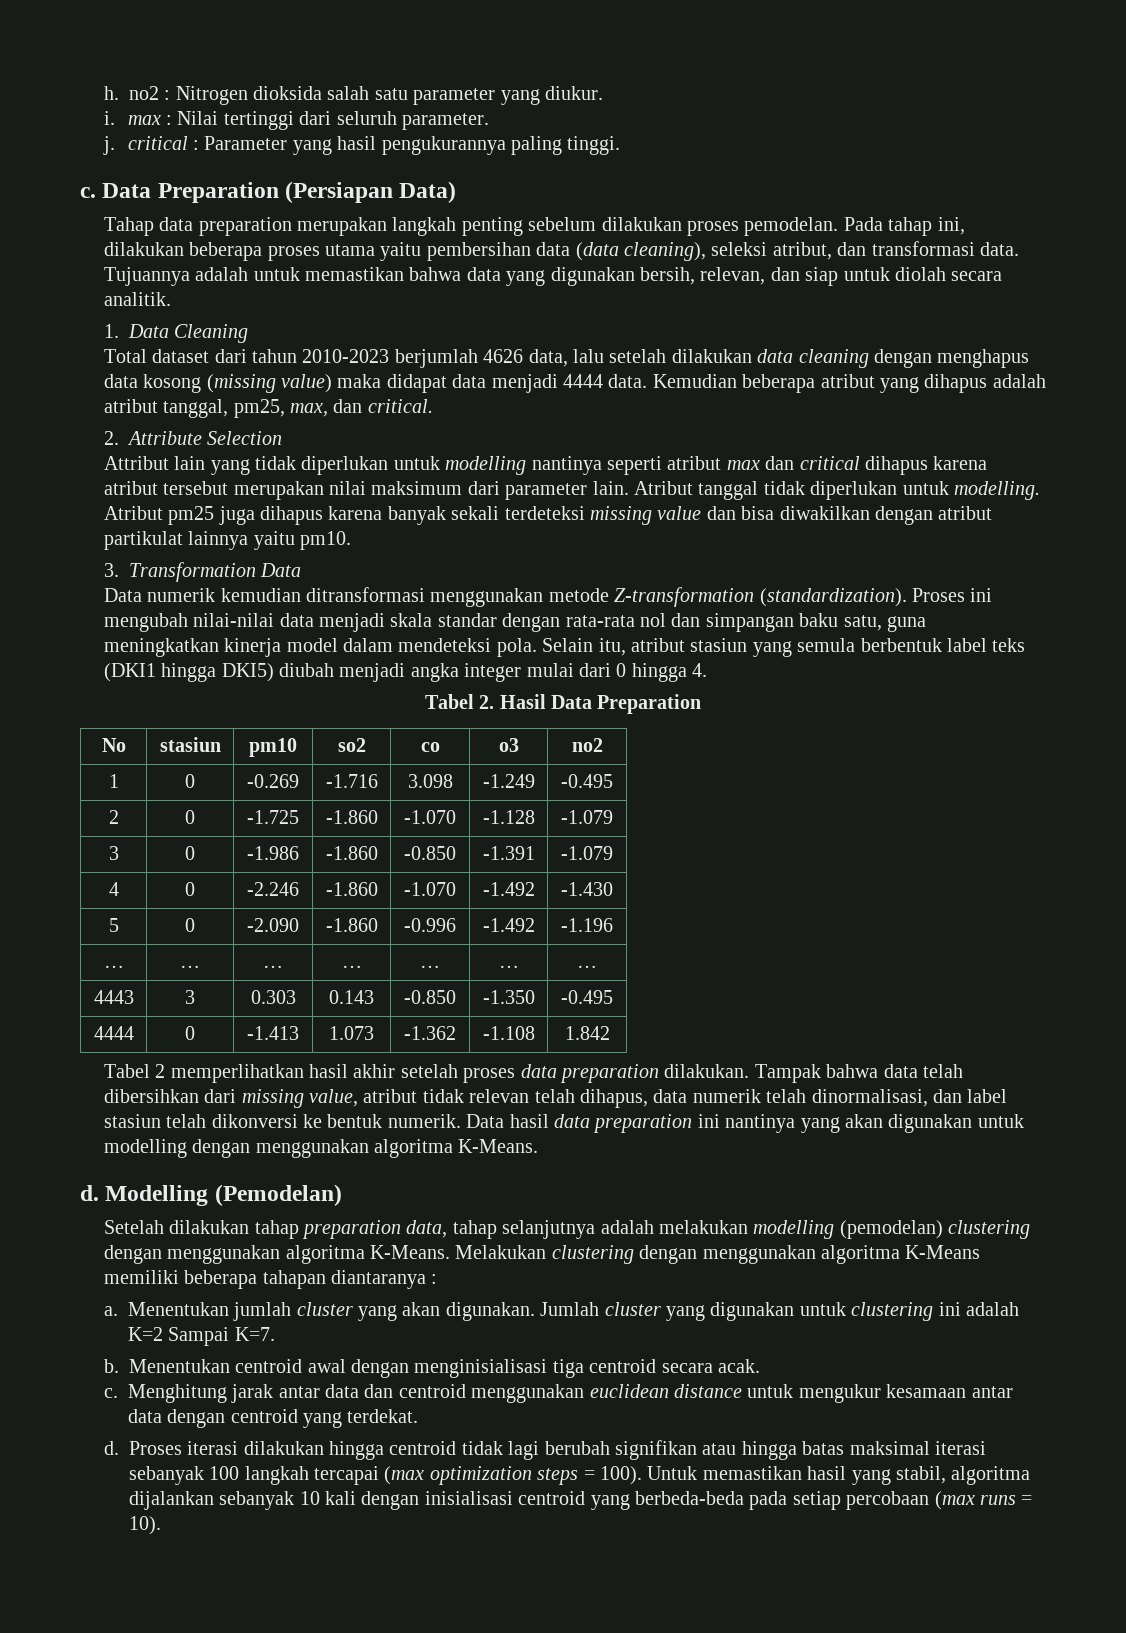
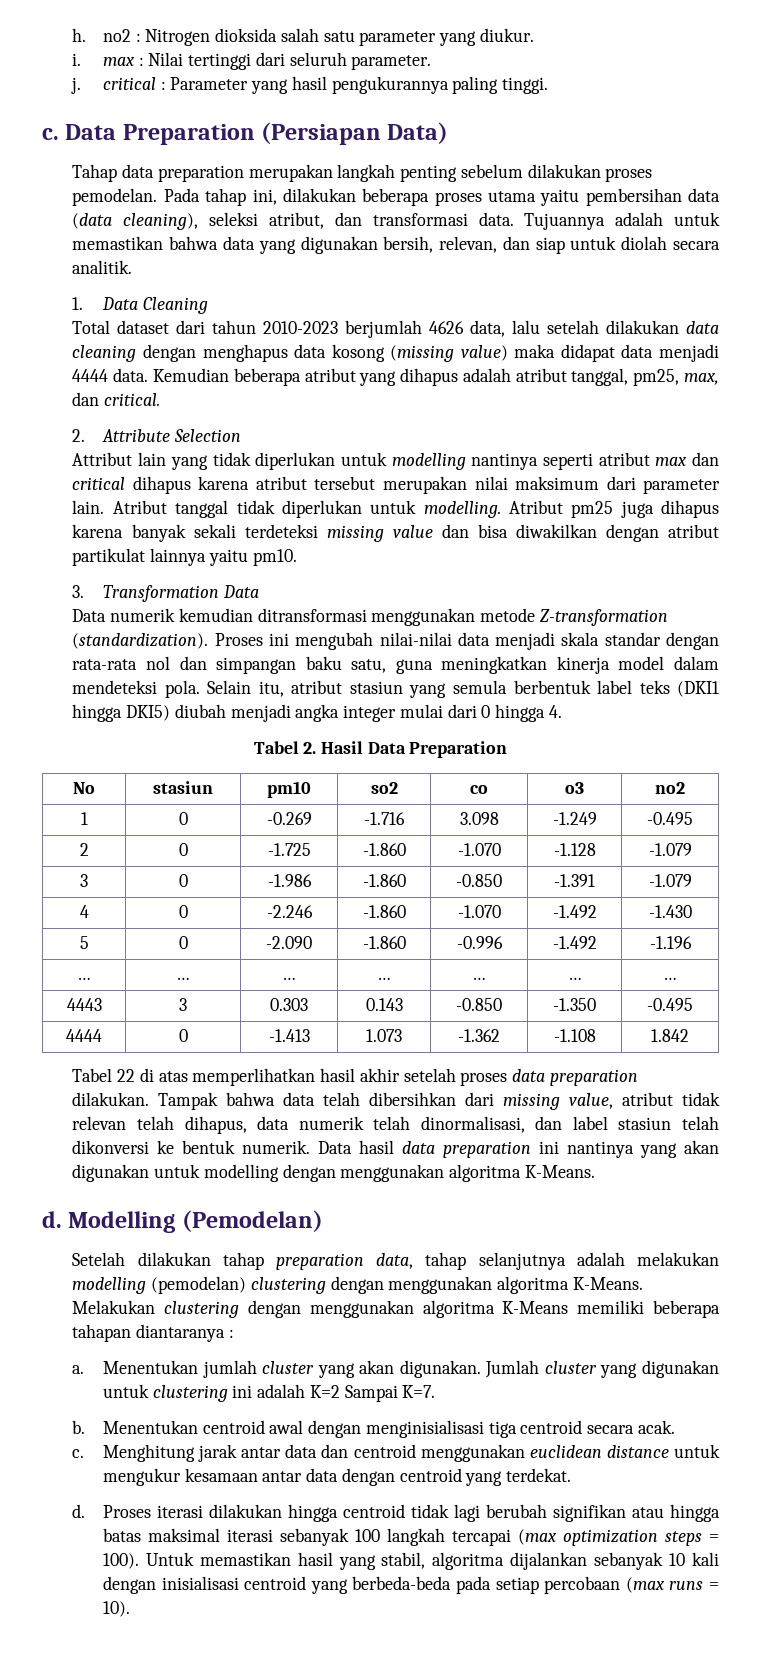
[155,1064,166,1078] 2 -> [117,1068,188,1082] 22 di atas

